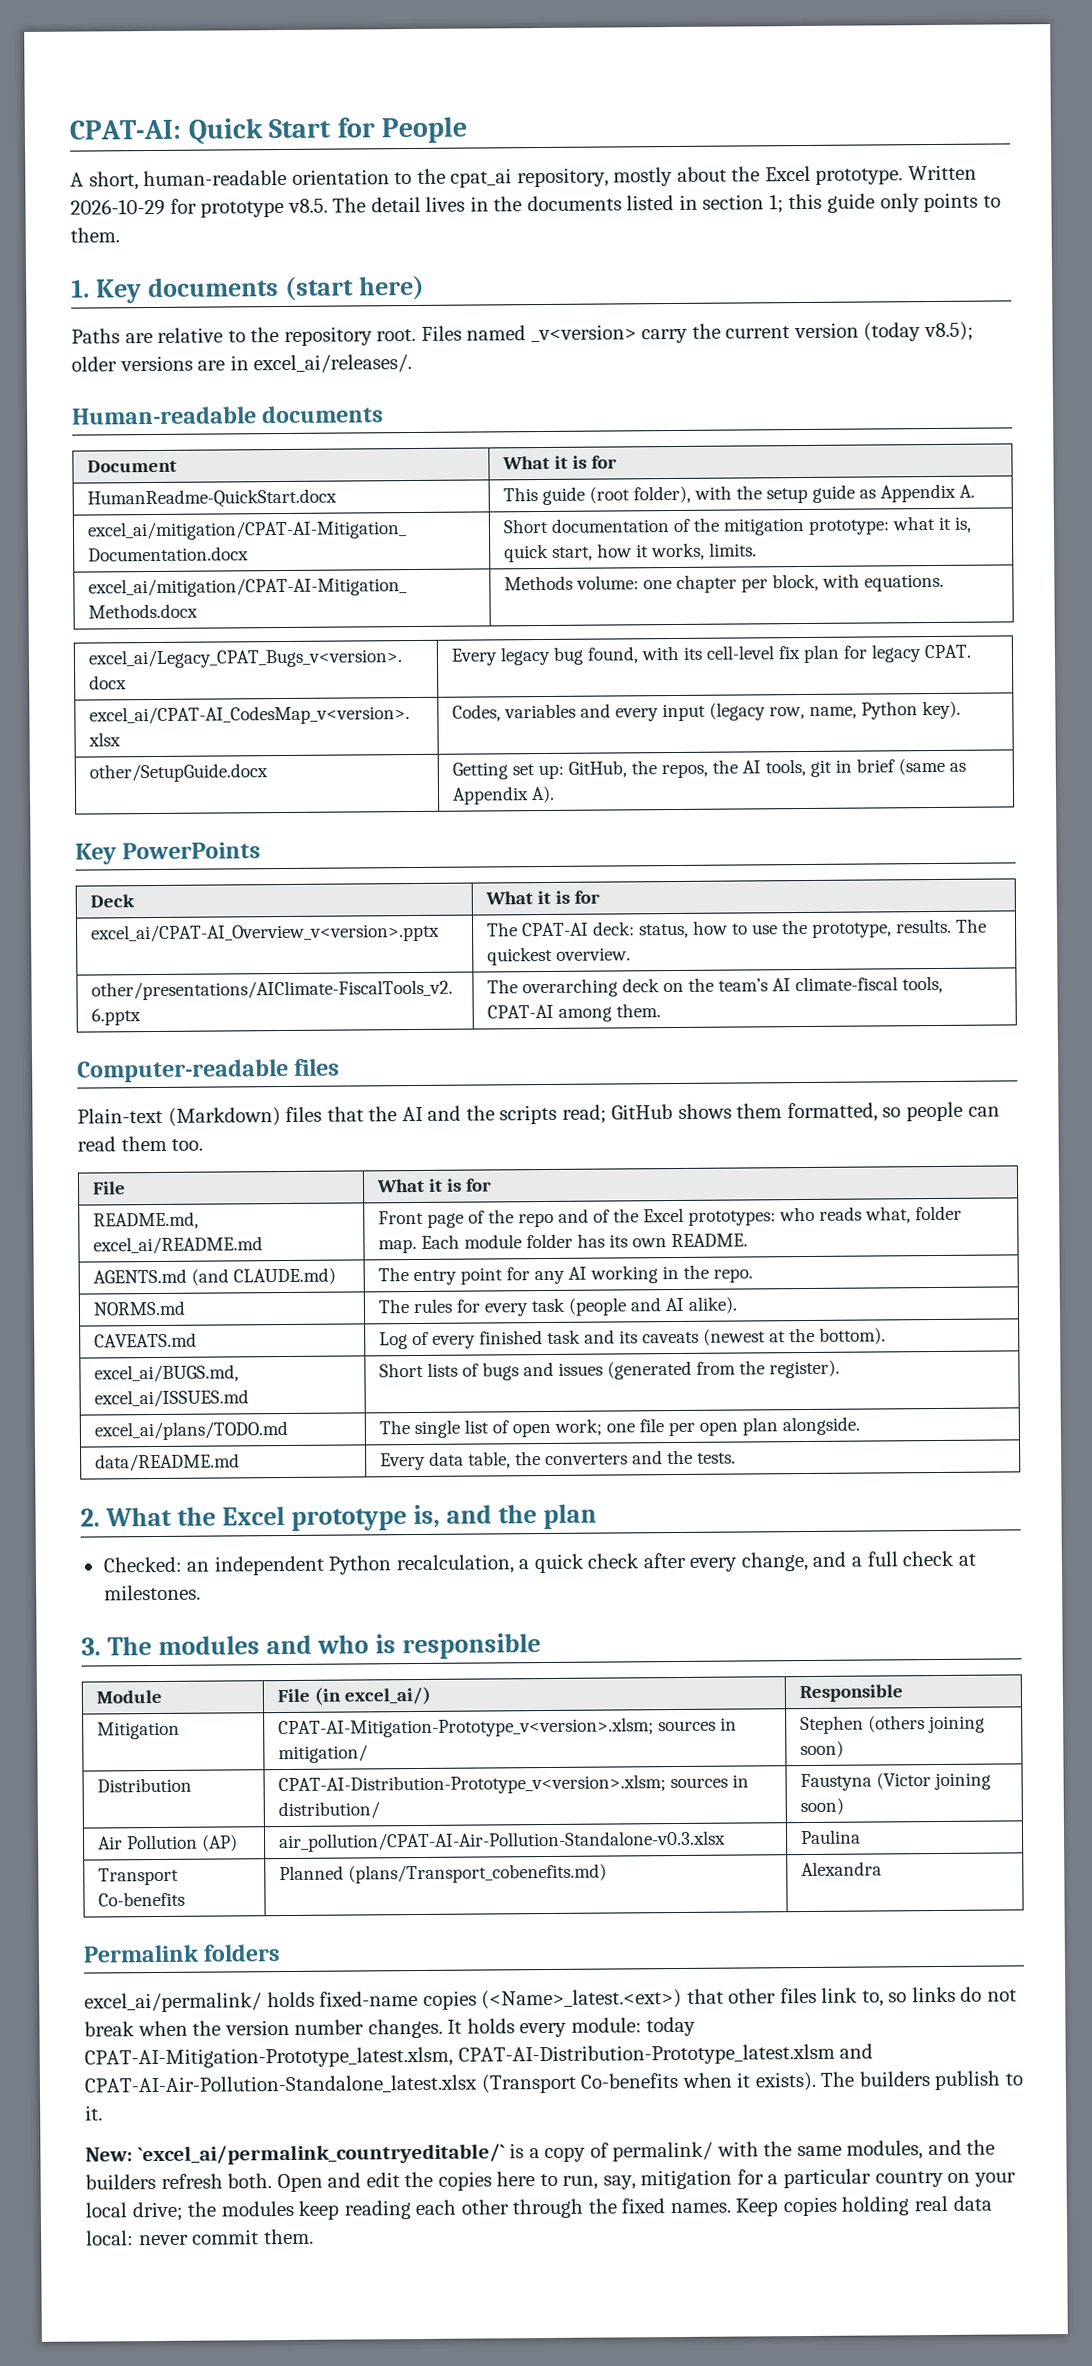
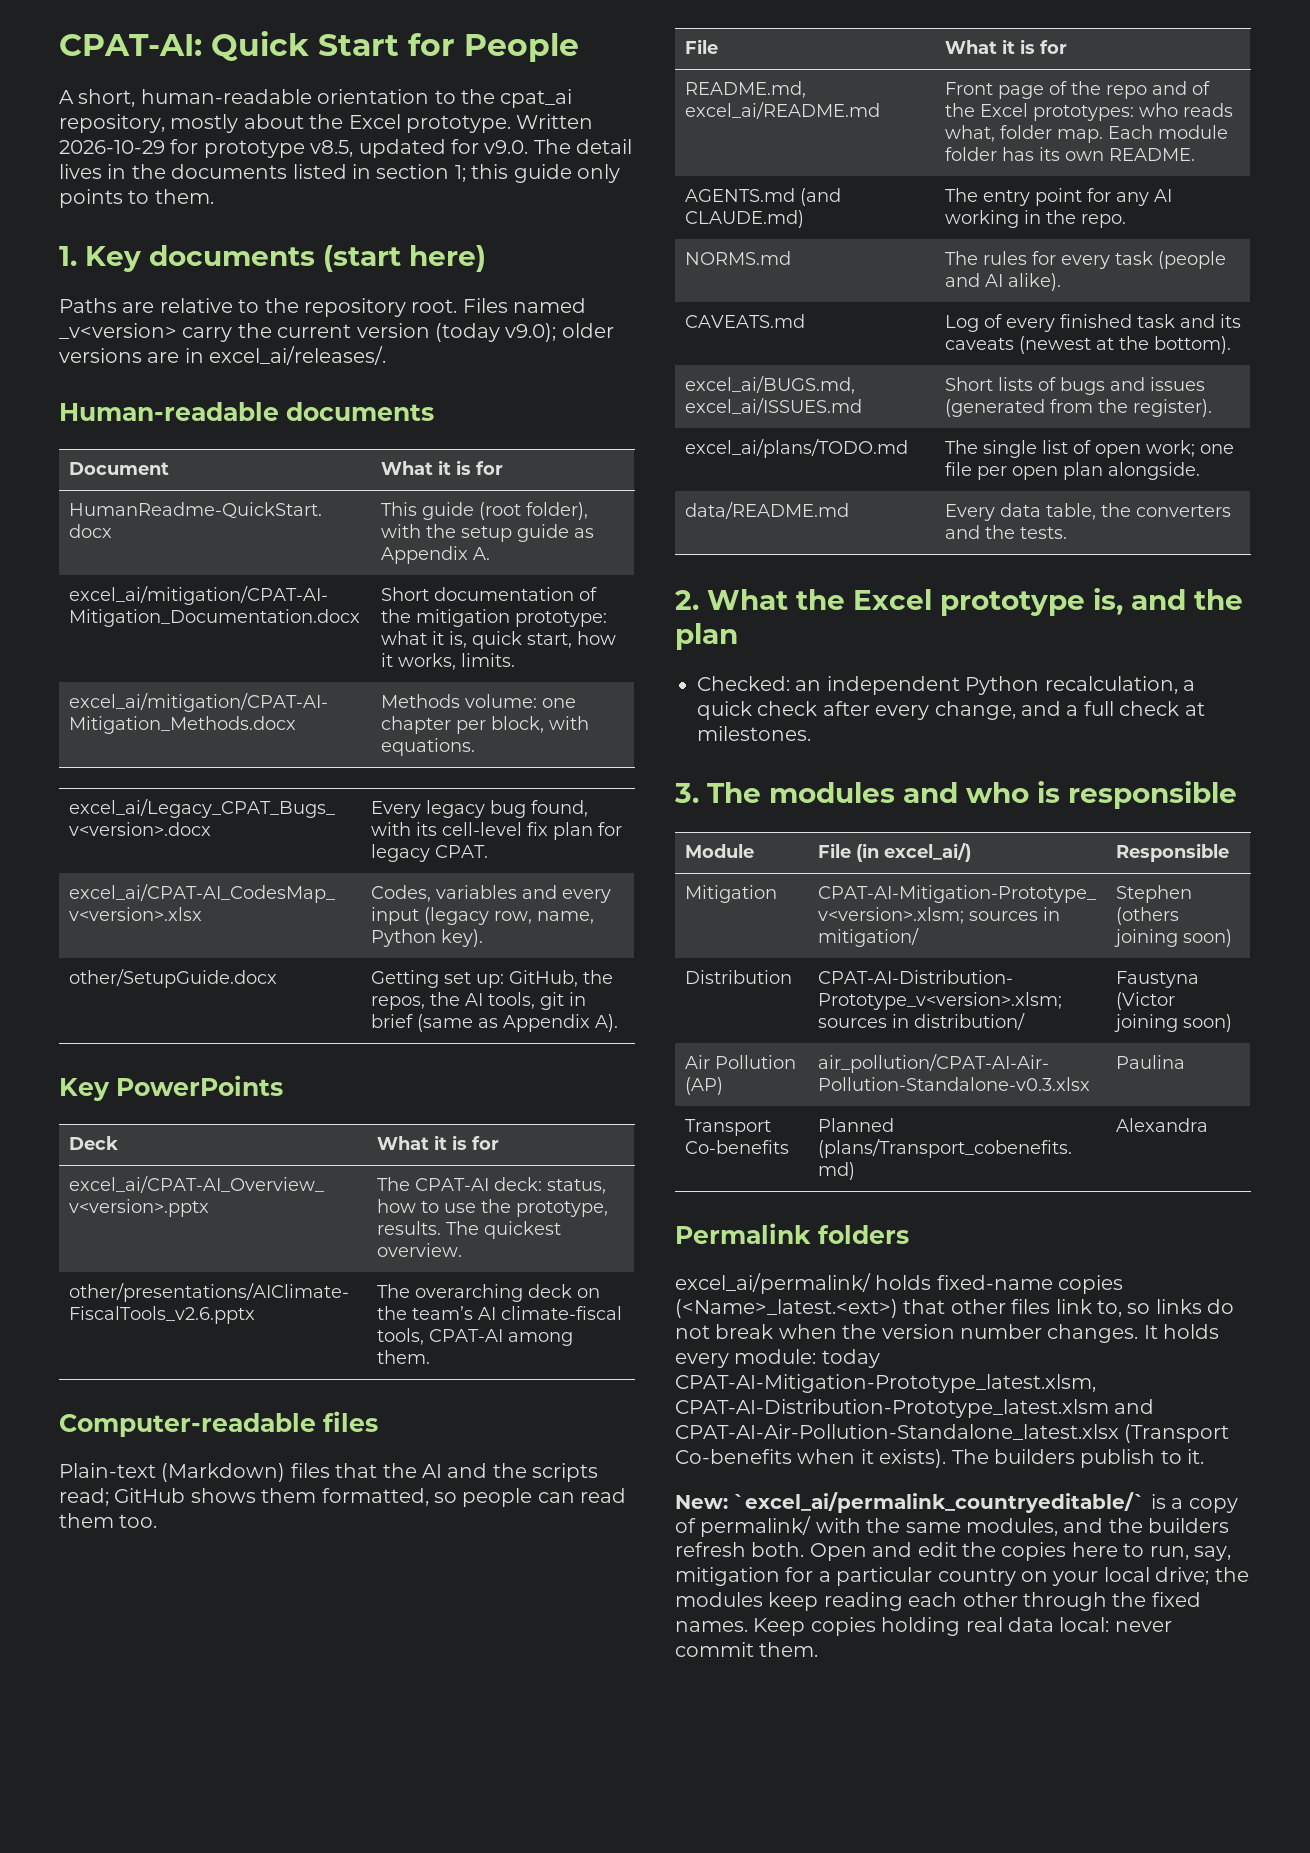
[287,198,328,213] v8.5. -> [310,139,529,158] v8.5, updated for v9.0.
[924,321,975,342] v8.5); -> [505,323,557,342] v9.0);

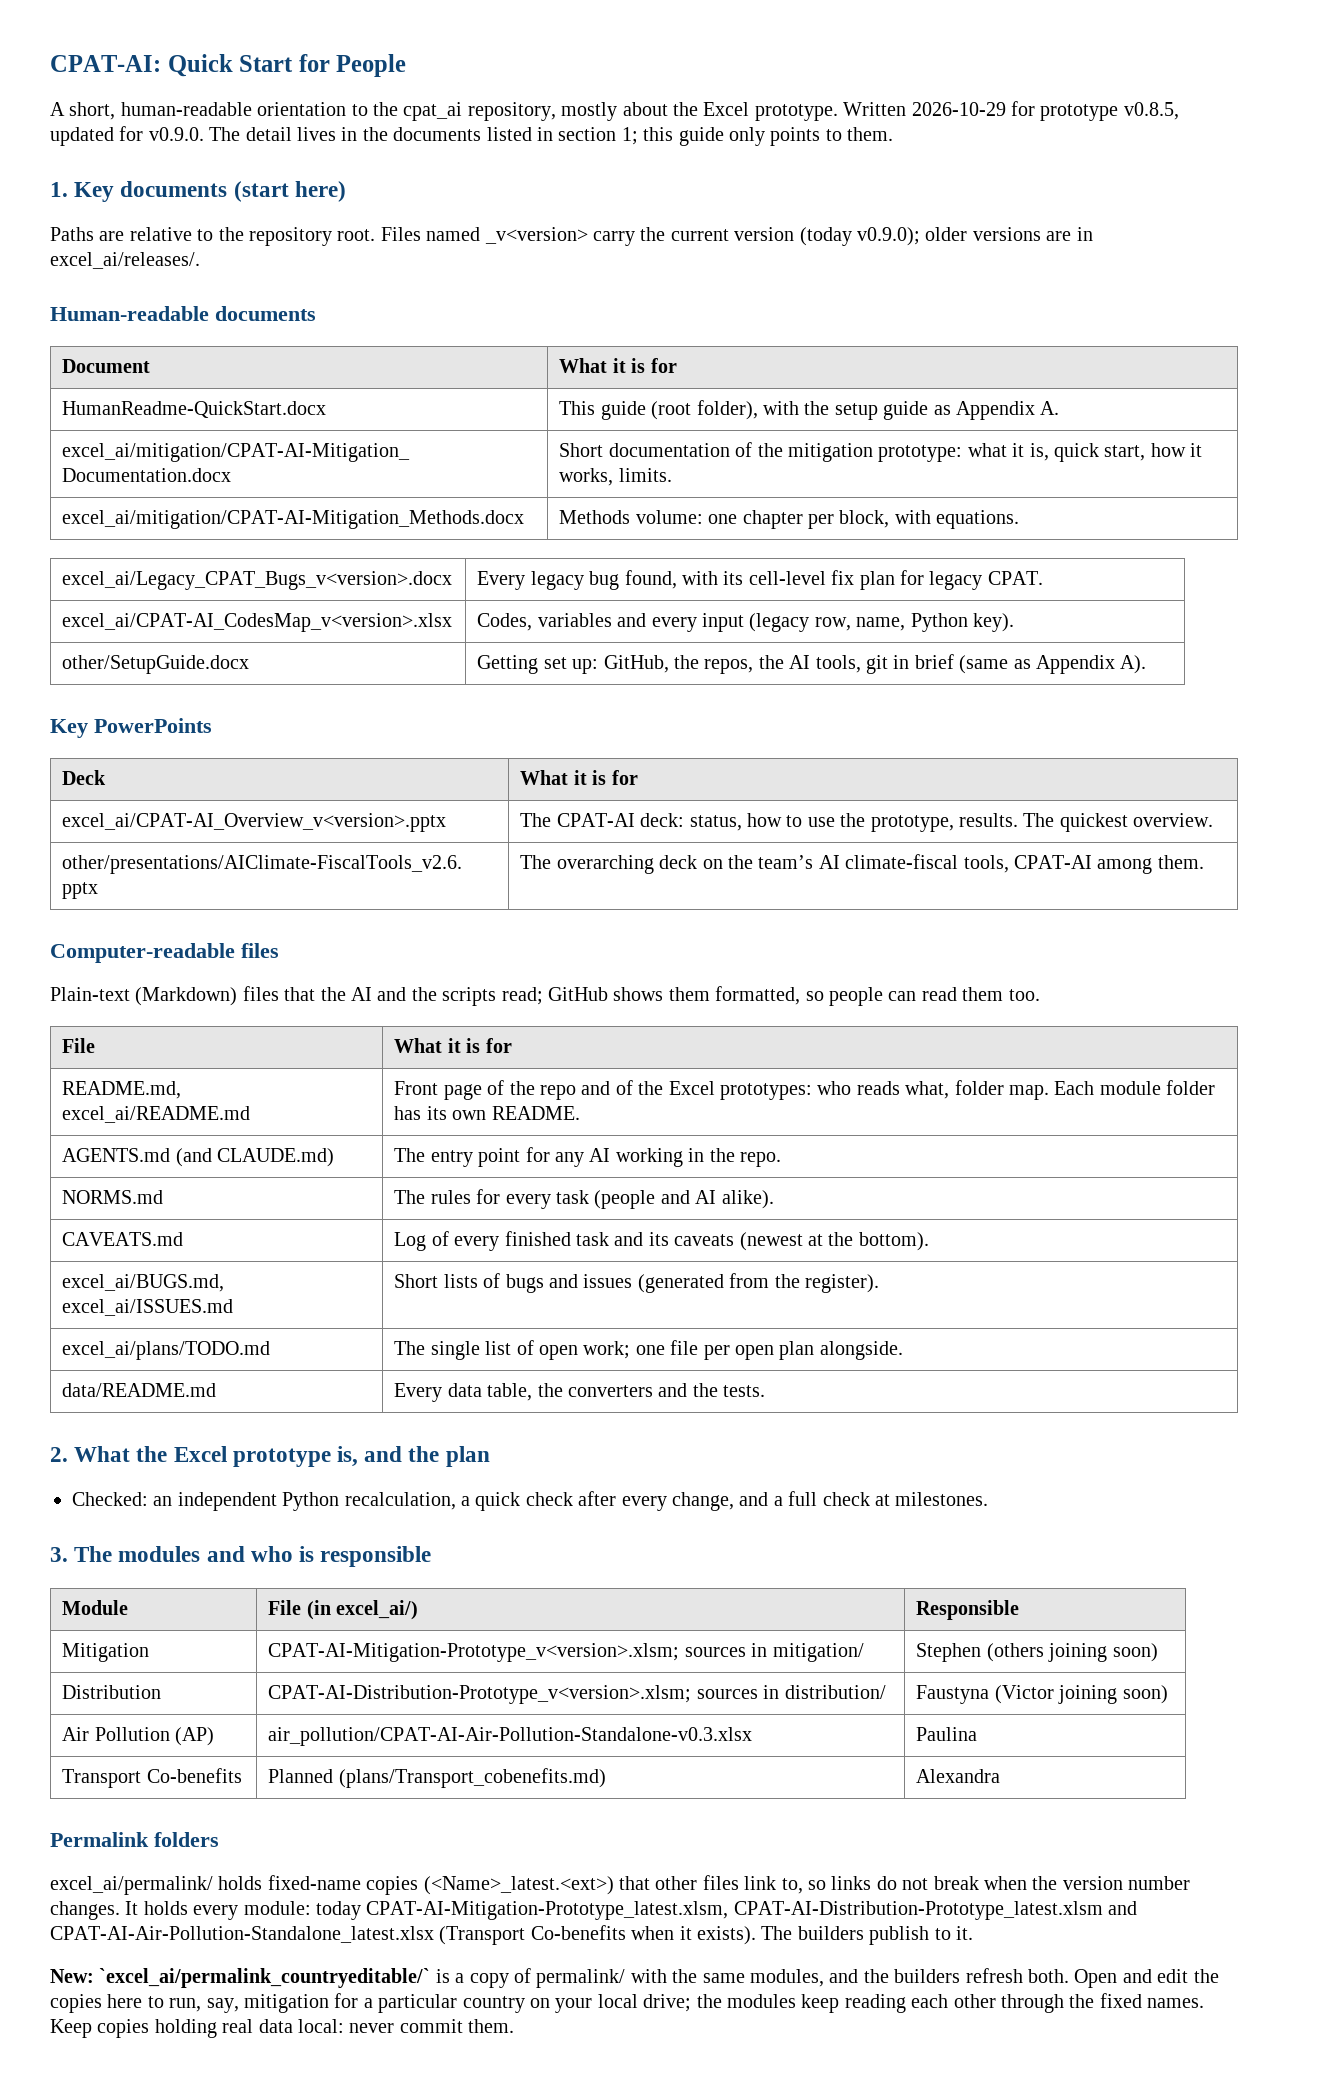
[310,140,354,157] v8.5, -> [1123,102,1179,120] v0.8.5,
[484,140,529,154] v9.0. -> [148,127,204,141] v0.9.0.
[505,323,557,342] v9.0); -> [856,227,920,246] v0.9.0);

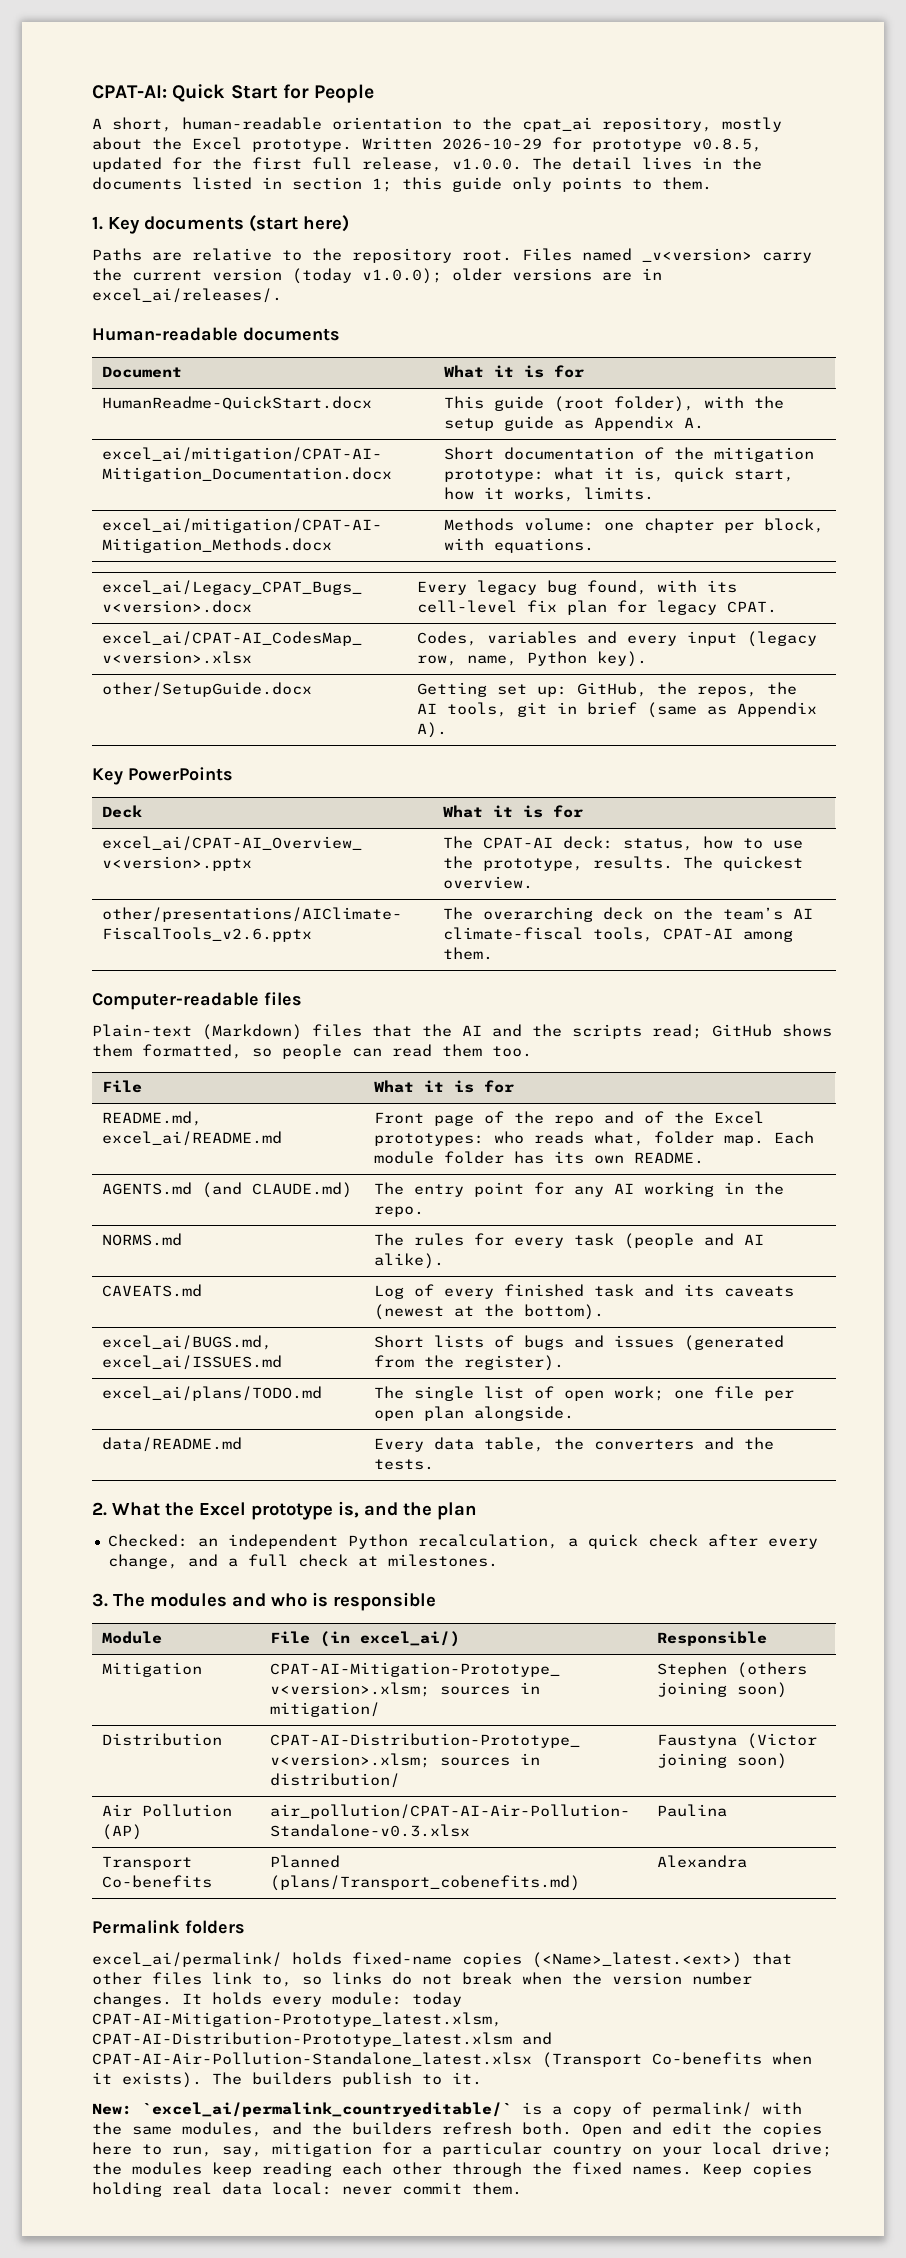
[148,127,204,141] v0.9.0. -> [212,157,522,172] the first full release, v1.0.0.
[856,227,920,246] v0.9.0); -> [362,268,442,284] v1.0.0);

